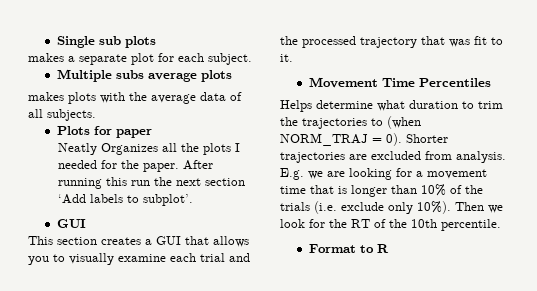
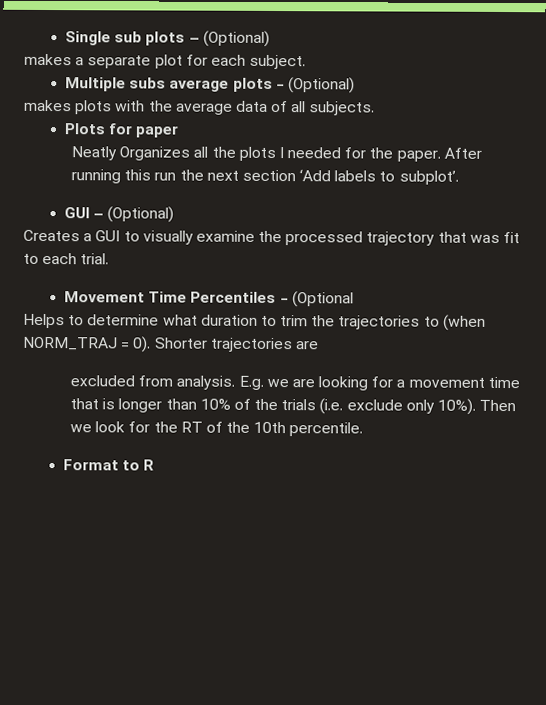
(157, 42) none -> [188,30,270,47] – (Optional)
(233, 76) none -> [275,77,355,94] - (Optional)
[28,236,249,247] [28,253,250,265] // This section creates a GUI that allows you to visually examine each trial and -> [93,206,175,223] [23,229,255,245] – (Optional) // Creates a GUI to visually examine
[280,54,293,62] it. -> [42,252,110,265] each trial.
(492, 82) none -> [279,291,354,308] - (Optional
(312, 106) none -> [68,315,85,326] to
(367, 157) none -> (319, 345) //

